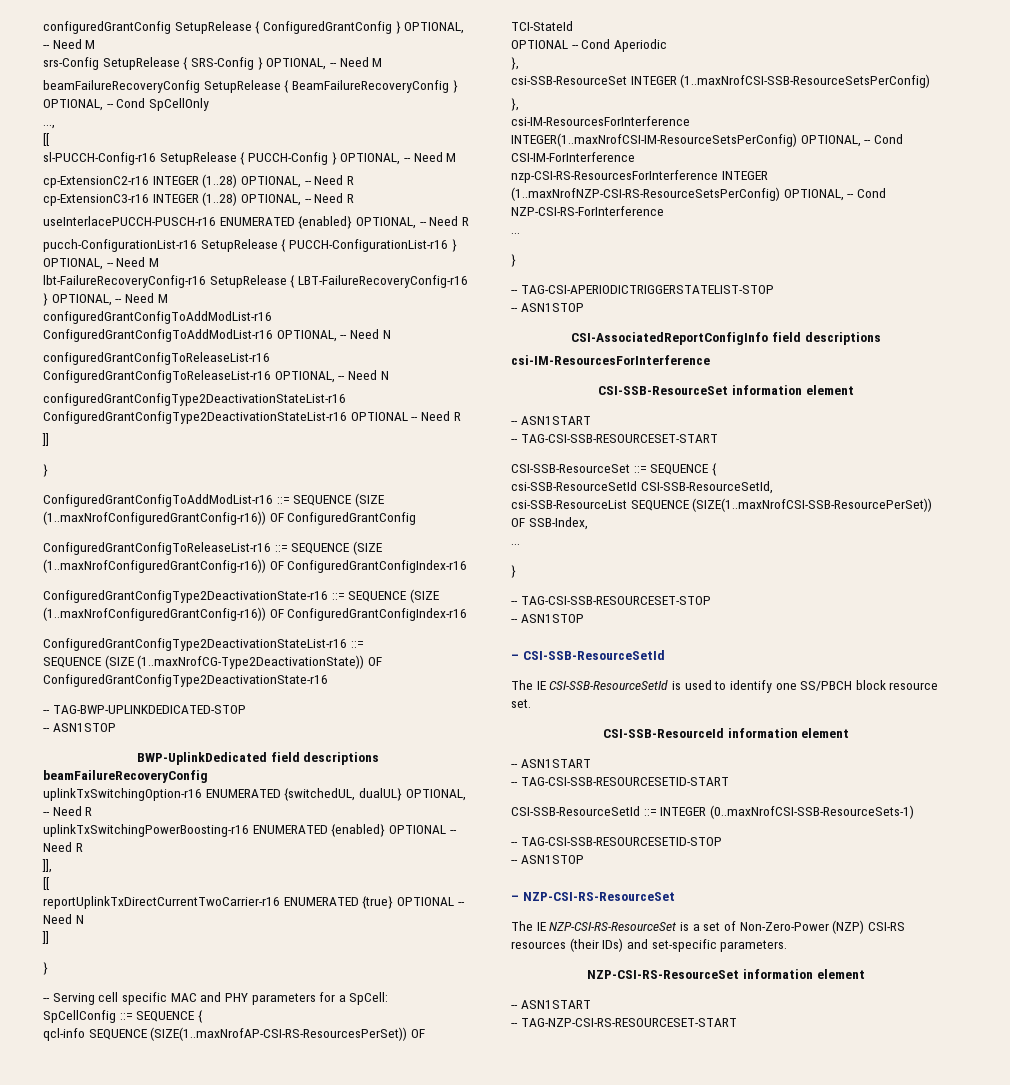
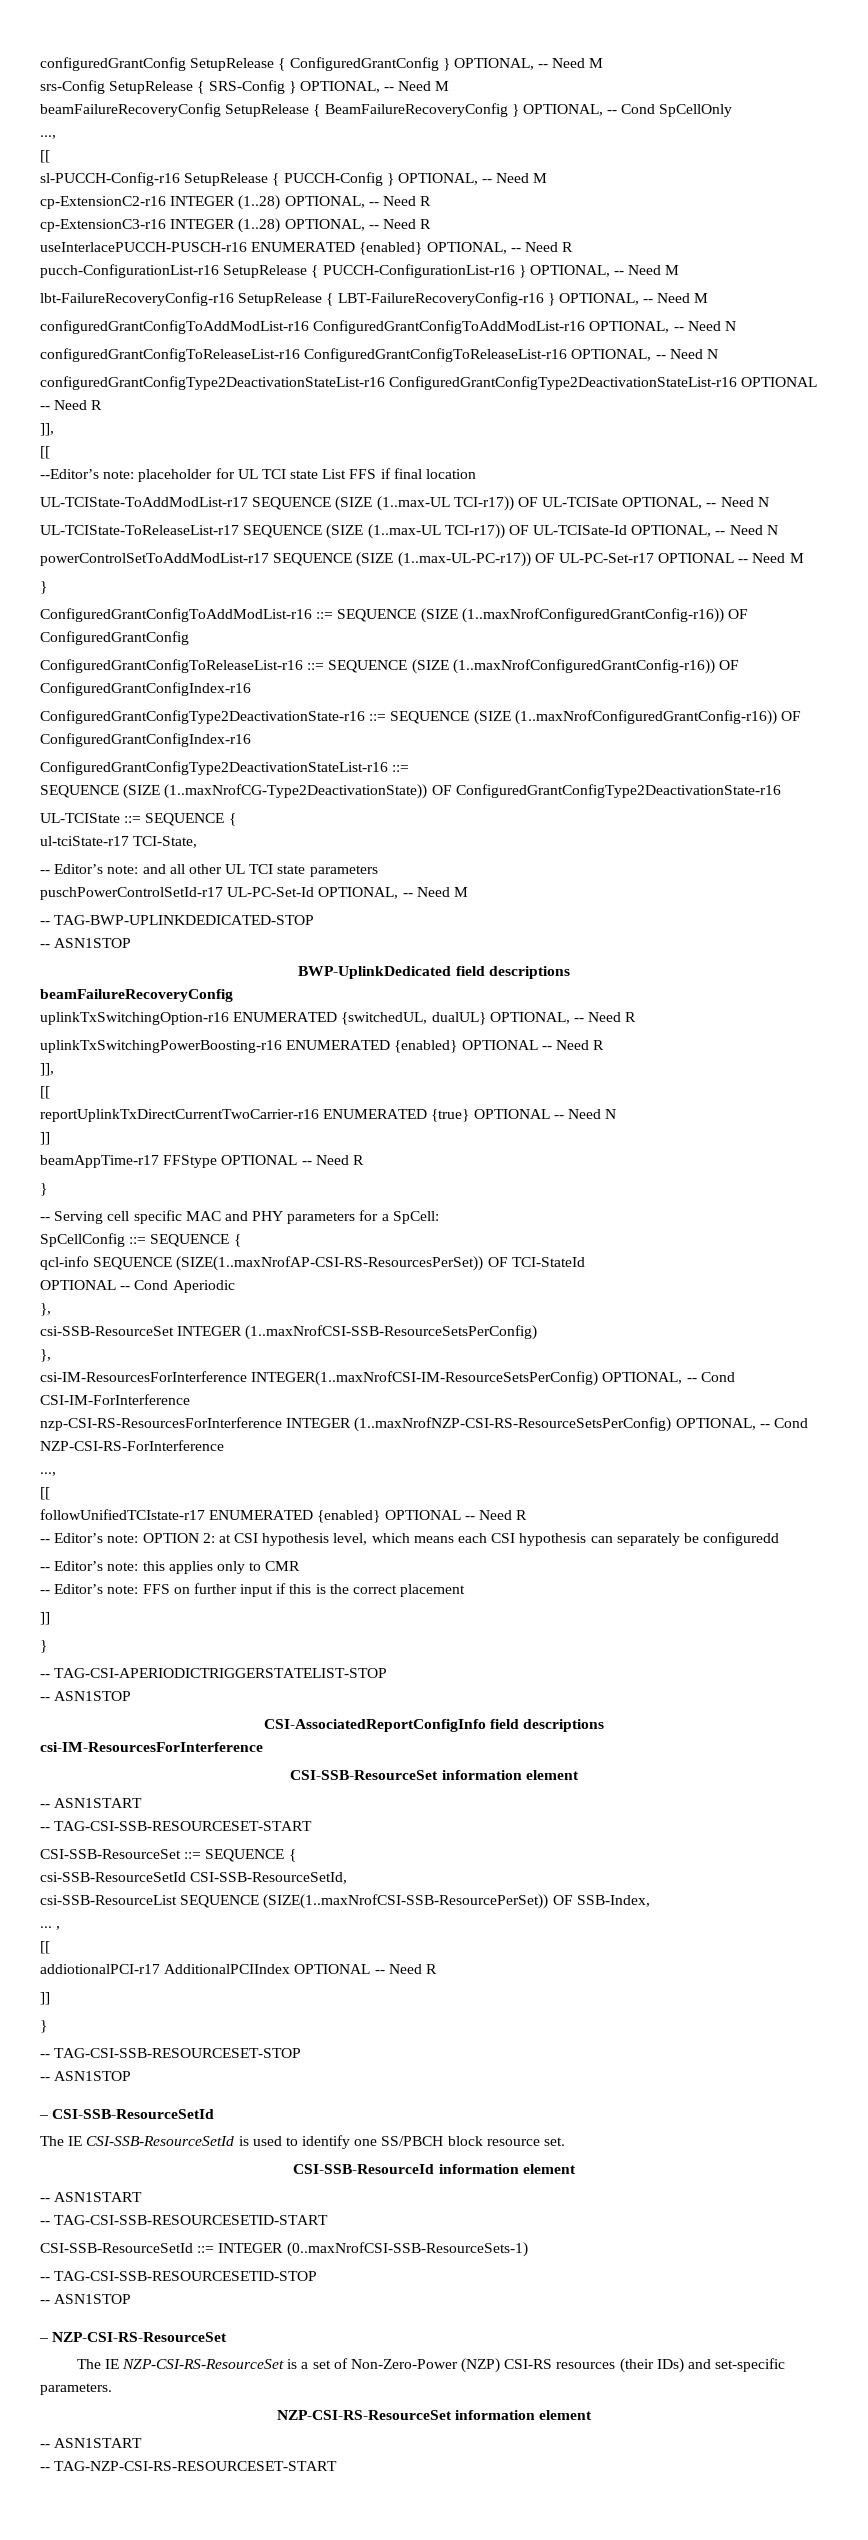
[42,433,49,446] ]] -> [40,423,54,436] [40,446,50,459] [40,468,477,482] [40,496,769,511] [40,524,778,539] [40,552,804,567] ]], // [[ // --Editor’s note: placeholder for UL TCI state List FFS if final location // UL-TCIState-ToAddModList-r17 SEQUENCE (SIZE (1..max-UL TCI-r17)) OF UL-TCISate OPTIONAL, -- Need N // UL-TCIState-ToReleaseList-r17 SEQUENCE (SIZE (1..max-UL TCI-r17)) OF UL-TCISate-Id OPTIONAL, -- Need N // powerControlSetToAddModList-r17 SEQUENCE (SIZE (1..max-UL-PC-r17)) OF UL-PC-Set-r17 OPTIONAL -- Need M
(328, 680) none -> [40,813,236,826] [40,836,198,848] [40,864,378,877] [40,887,468,900] // UL-TCIState ::= SEQUENCE { // ul-tciState-r17 TCI-State, // -- Editor’s note: and all other UL TCI state parameters // puschPowerControlSetId-r17 UL-PC-Set-Id OPTIONAL, -- Need M
(49, 937) none -> [40,1155,364,1168] // beamAppTime-r17 FFStype OPTIONAL -- Need R
[511,233,520,234] ... -> [40,1472,56,1476] [40,1487,50,1500] [40,1509,528,1523] [40,1532,780,1546] [40,1561,301,1574] [40,1583,466,1597] [40,1612,50,1625] ..., // [[ // followUnifiedTCIstate-r17 ENUMERATED {enabled} OPTIONAL -- Need R // -- Editor’s note: OPTION 2: at CSI hypothesis level, which means each CSI hypothesis can separately be configuredd // -- Editor’s note: this applies only to CMR // -- Editor’s note: FFS on further input if this is the correct placement // ]]
(520, 544) none -> [56,1926,61,1930] [40,1941,50,1954] [40,1964,437,1974] [40,1992,50,2005] , // [[ // addiotionalPCI-r17 AdditionalPCIIndex OPTIONAL -- Need R // ]]

